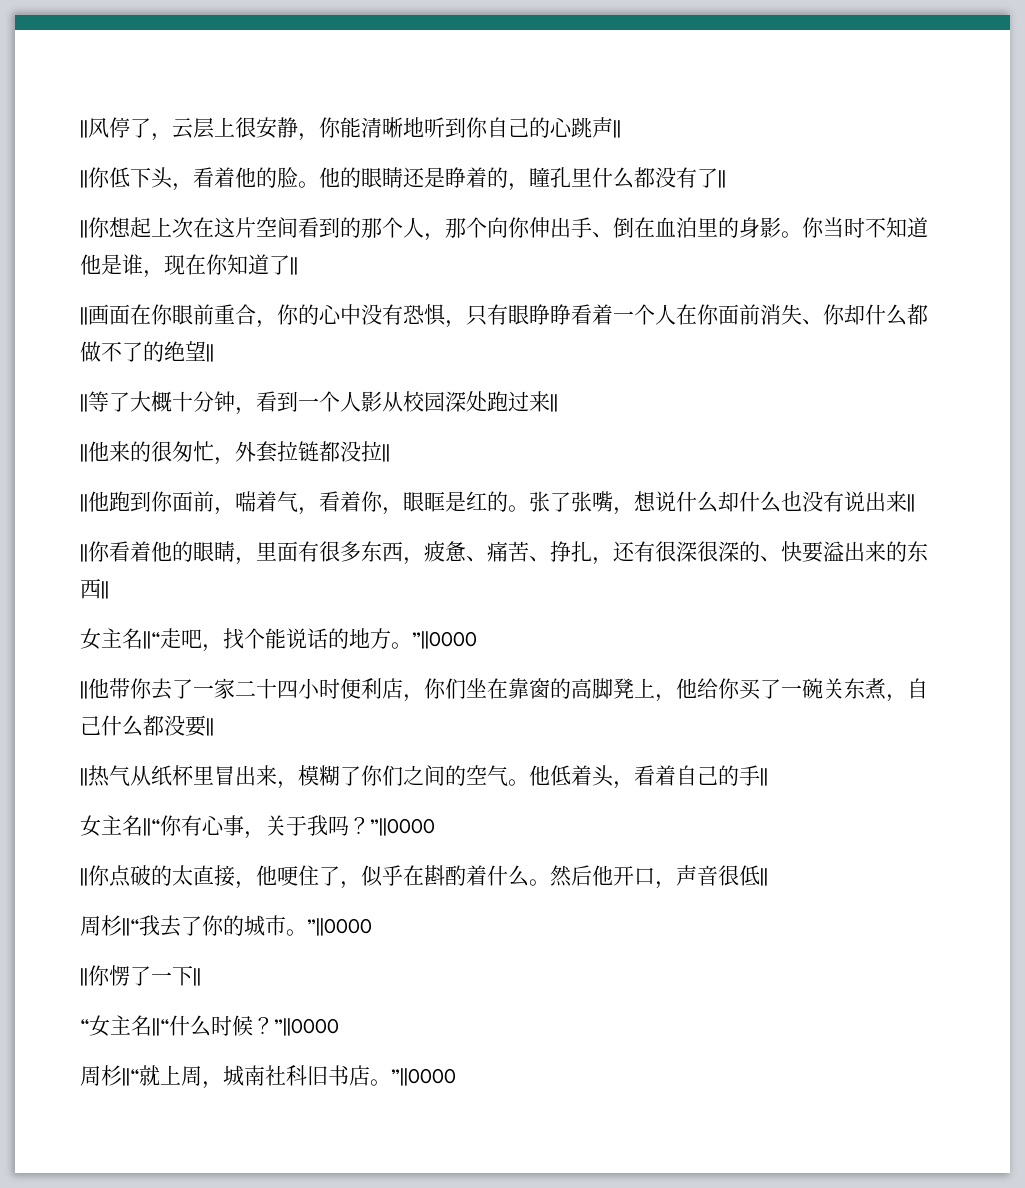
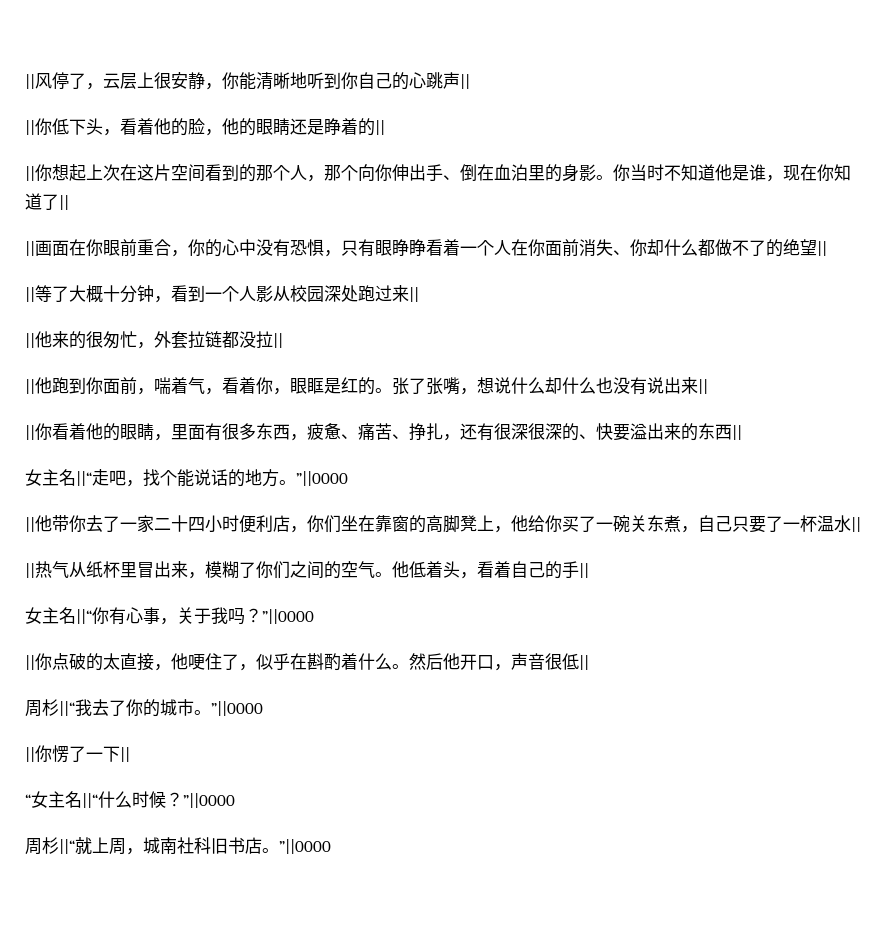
[298,181,319,188] 。 -> [205,129,222,136] ，
[508,167,718,191] ，瞳孔里什么都没有了 -> (375, 127) none
[101,715,206,737] 什么都没要 -> [732,515,851,533] 只要了一杯温水

